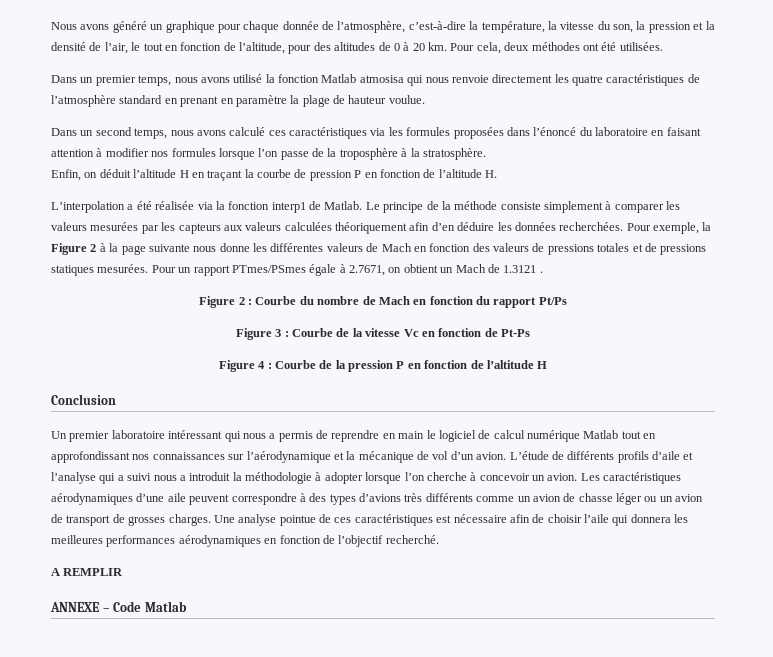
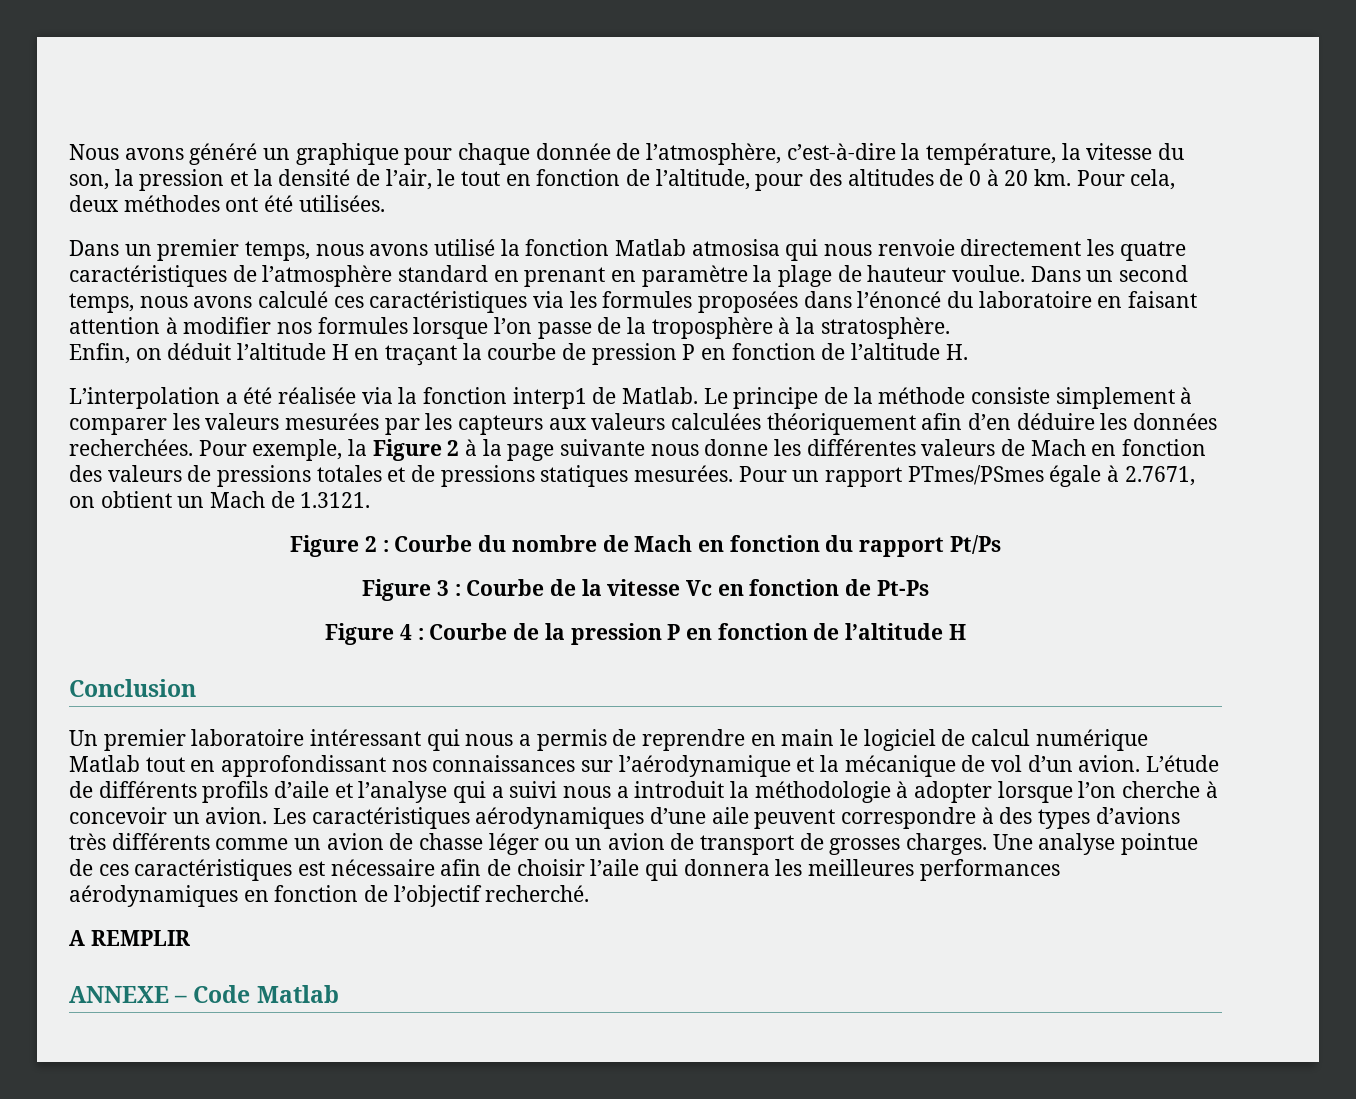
(425, 99) // -> (1026, 273) none
[503,265,543,273] 1.3121 . -> [300,492,371,508] 1.3121.

